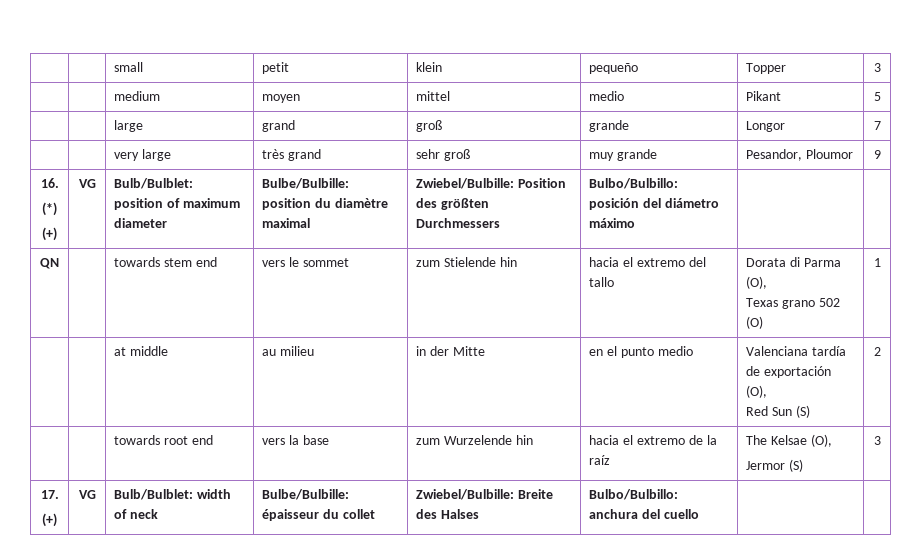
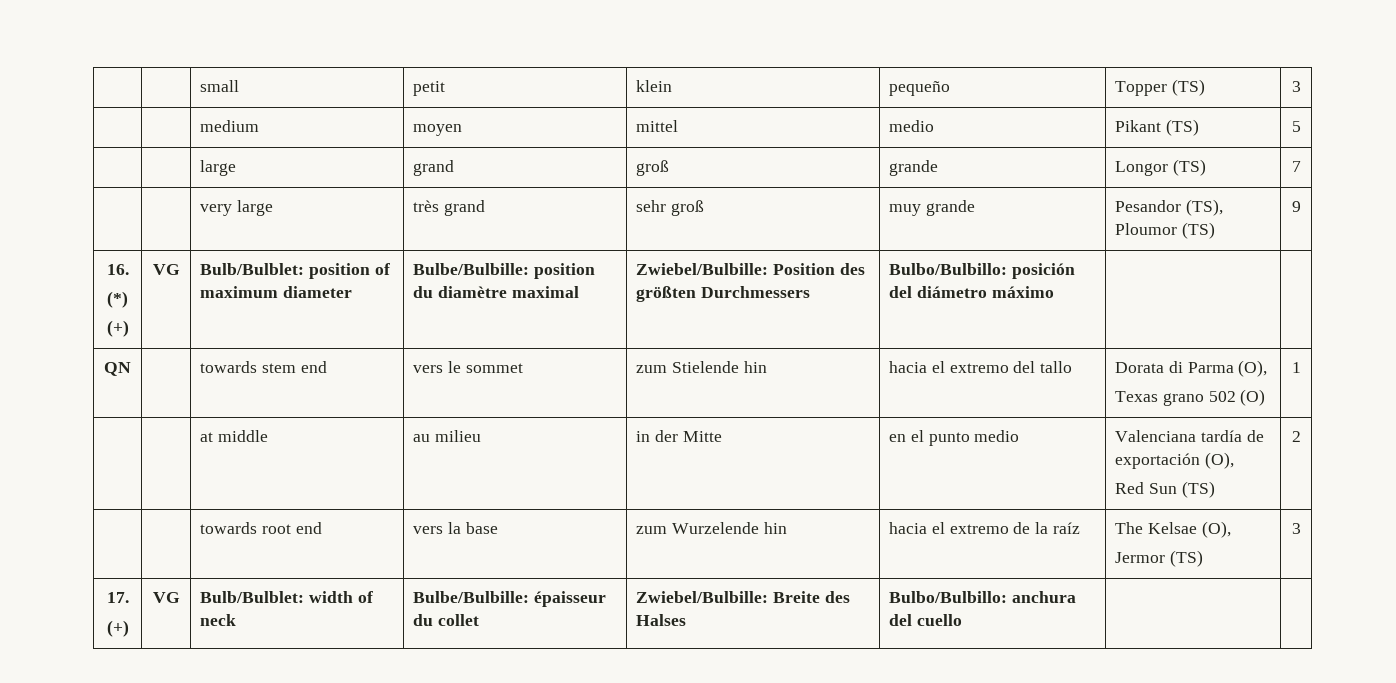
(787, 68) none -> [1172,79,1206,96] (TS)
(782, 96) none -> [1166,119,1200,136] (TS)
(786, 126) none -> [1173,159,1207,176] (TS)
[746,149,803,161] Pesandor, -> [1115,199,1224,216] Pesandor (TS),
(854, 154) none -> [1182,222,1216,239] (TS)
[796,405,811,418] (S) -> [1181,481,1215,498] (TS)
[789,459,804,472] (S) -> [1170,550,1204,567] (TS)

